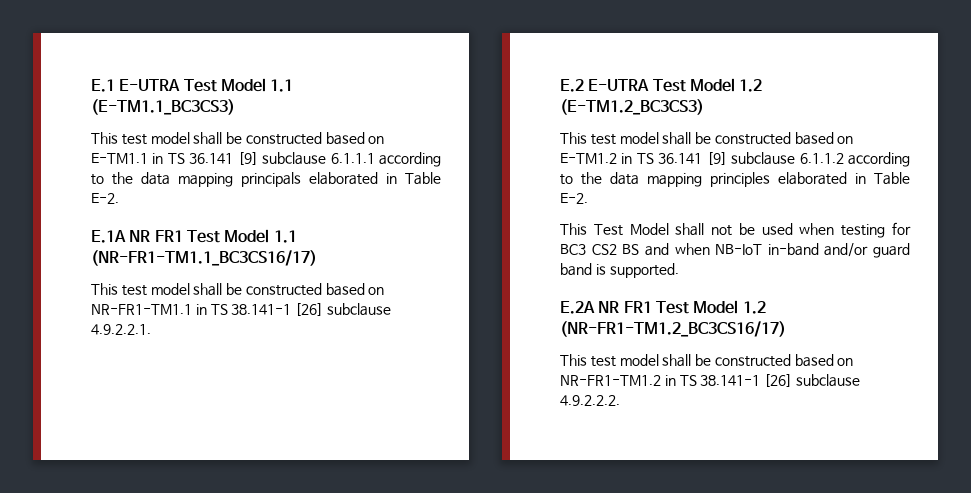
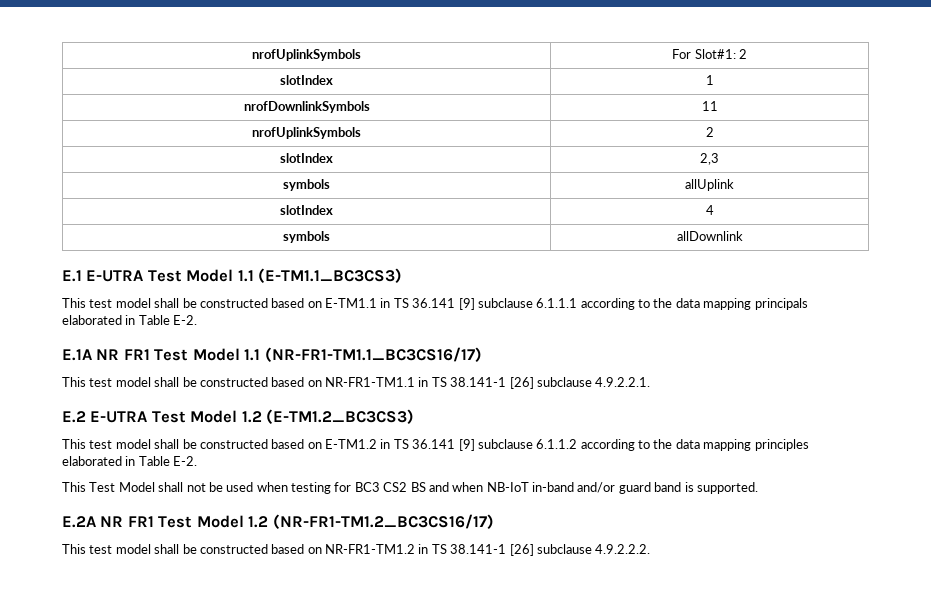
(91, 85) none -> [252,49,361,61] [672,49,747,59] [280,75,333,85] [705,75,714,85] [243,101,370,113] [701,101,718,111] [252,127,361,139] [705,127,714,137] [280,153,333,163] [700,153,719,165] [283,179,330,191] [685,179,734,191] [280,205,333,215] [705,205,714,215] [283,231,330,243] [676,231,743,241] nrofUplinkSymbols | For Slot#1: 2 // slotIndex | 1 // nrofDownlinkSymbols | 11 // nrofUplinkSymbols | 2 // slotIndex | 2,3 // symbols | allUplink // slotIndex | 4 // symbols | allDownlink //

